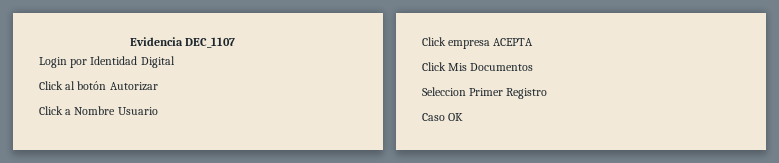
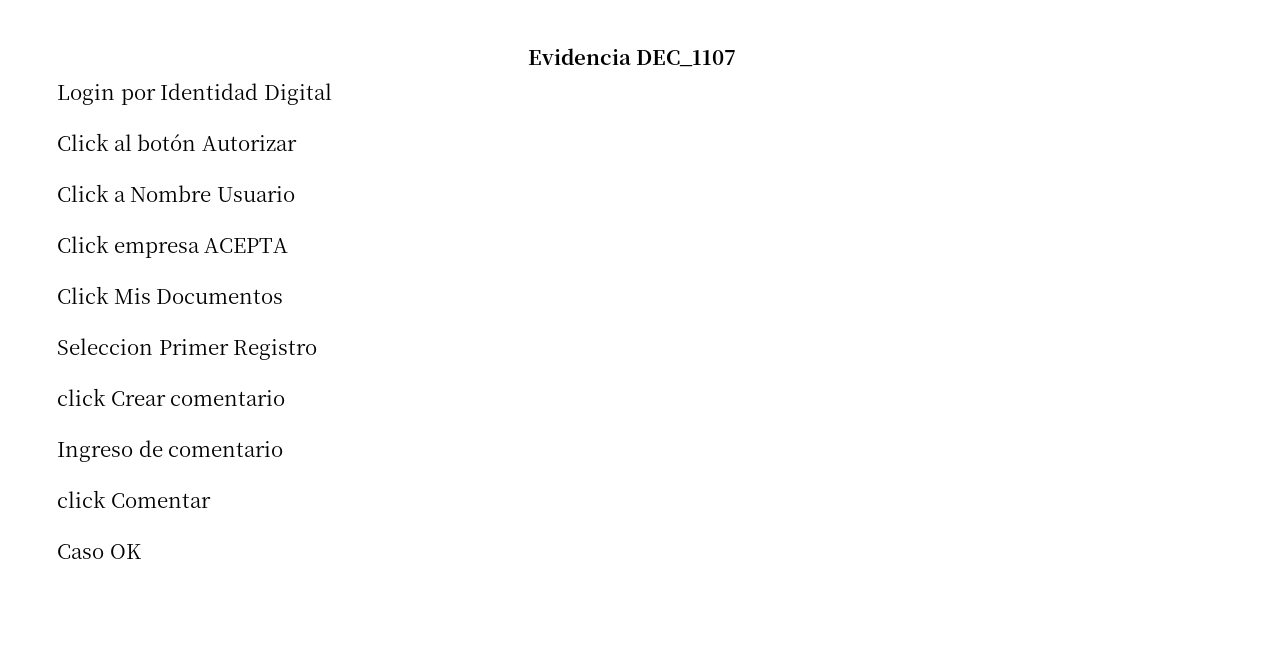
(548, 93) none -> [57,388,286,406] [57,440,284,462] [57,490,211,508] // click Crear comentario // Ingreso de comentario // click Comentar

